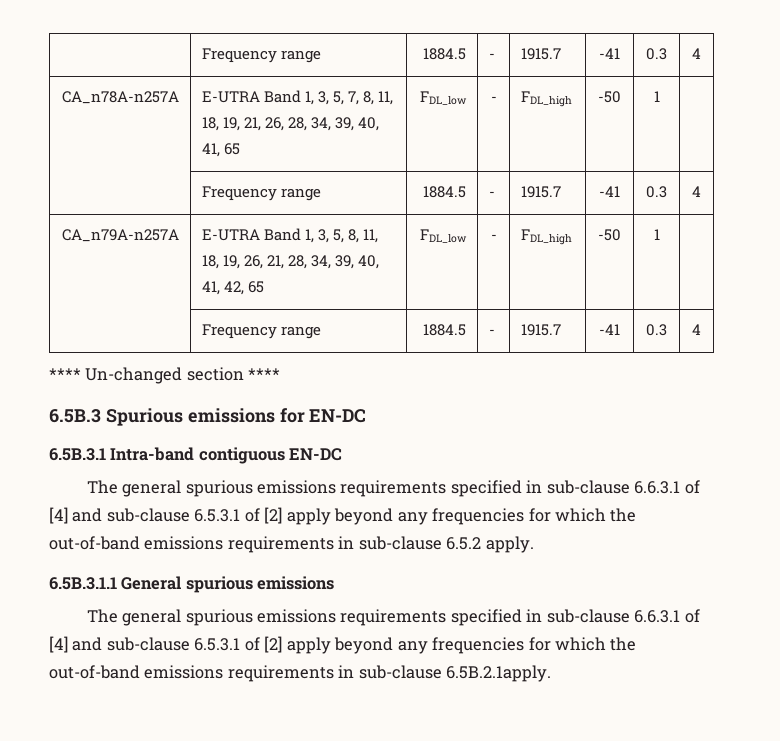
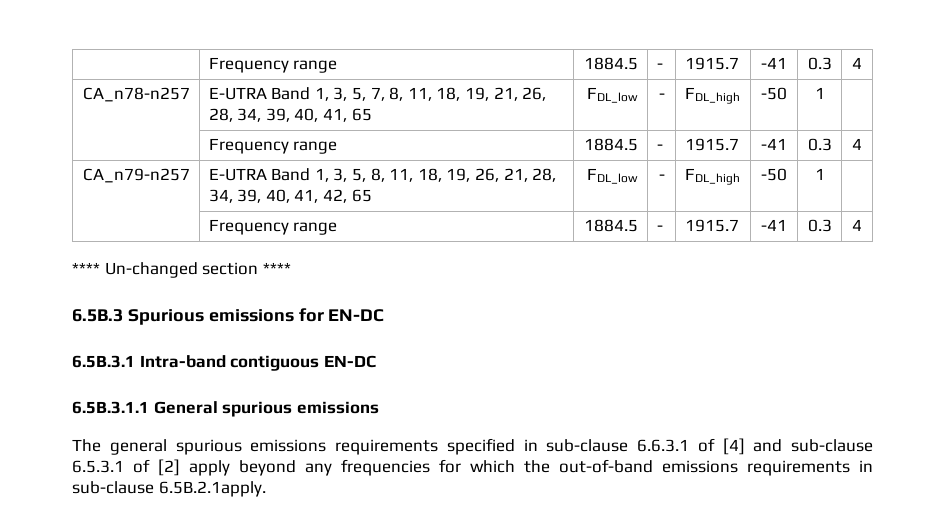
[201,48,321,63] [423,48,467,60] [488,53,495,59] [520,48,561,60] [599,48,620,59] [646,48,667,60] [692,48,701,59] [61,91,179,104] | Frequency range | 1884.5 | - | 1915.7 | -41 | 0.3 | 4 // CA_n78A-n257A -> [208,57,338,73] [584,57,639,70] [656,63,663,69] [684,57,739,70] [761,57,787,69] [807,57,832,70] [852,57,862,69] [82,87,190,102] | Frequency range | 1884.5 | - | 1915.7 | -41 | 0.3 | 4 // CA_n78-n257
[61,229,179,242] CA_n79A-n257A -> [82,168,190,183] CA_n79-n257
[86,480,700,497] [49,507,637,525] [49,536,534,553] // The general spurious emissions requirements specified in sub-clause 6.6.3.1 of [4] and sub-clause 6.5.3.1 of [2] apply beyond any frequencies for which the out-of-band emissions requirements in sub-clause 6.5.2 apply. -> (376, 361) none

